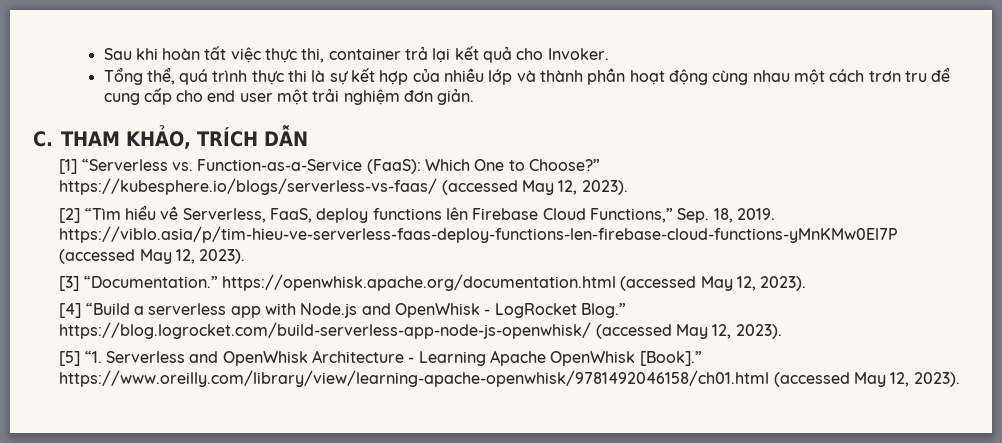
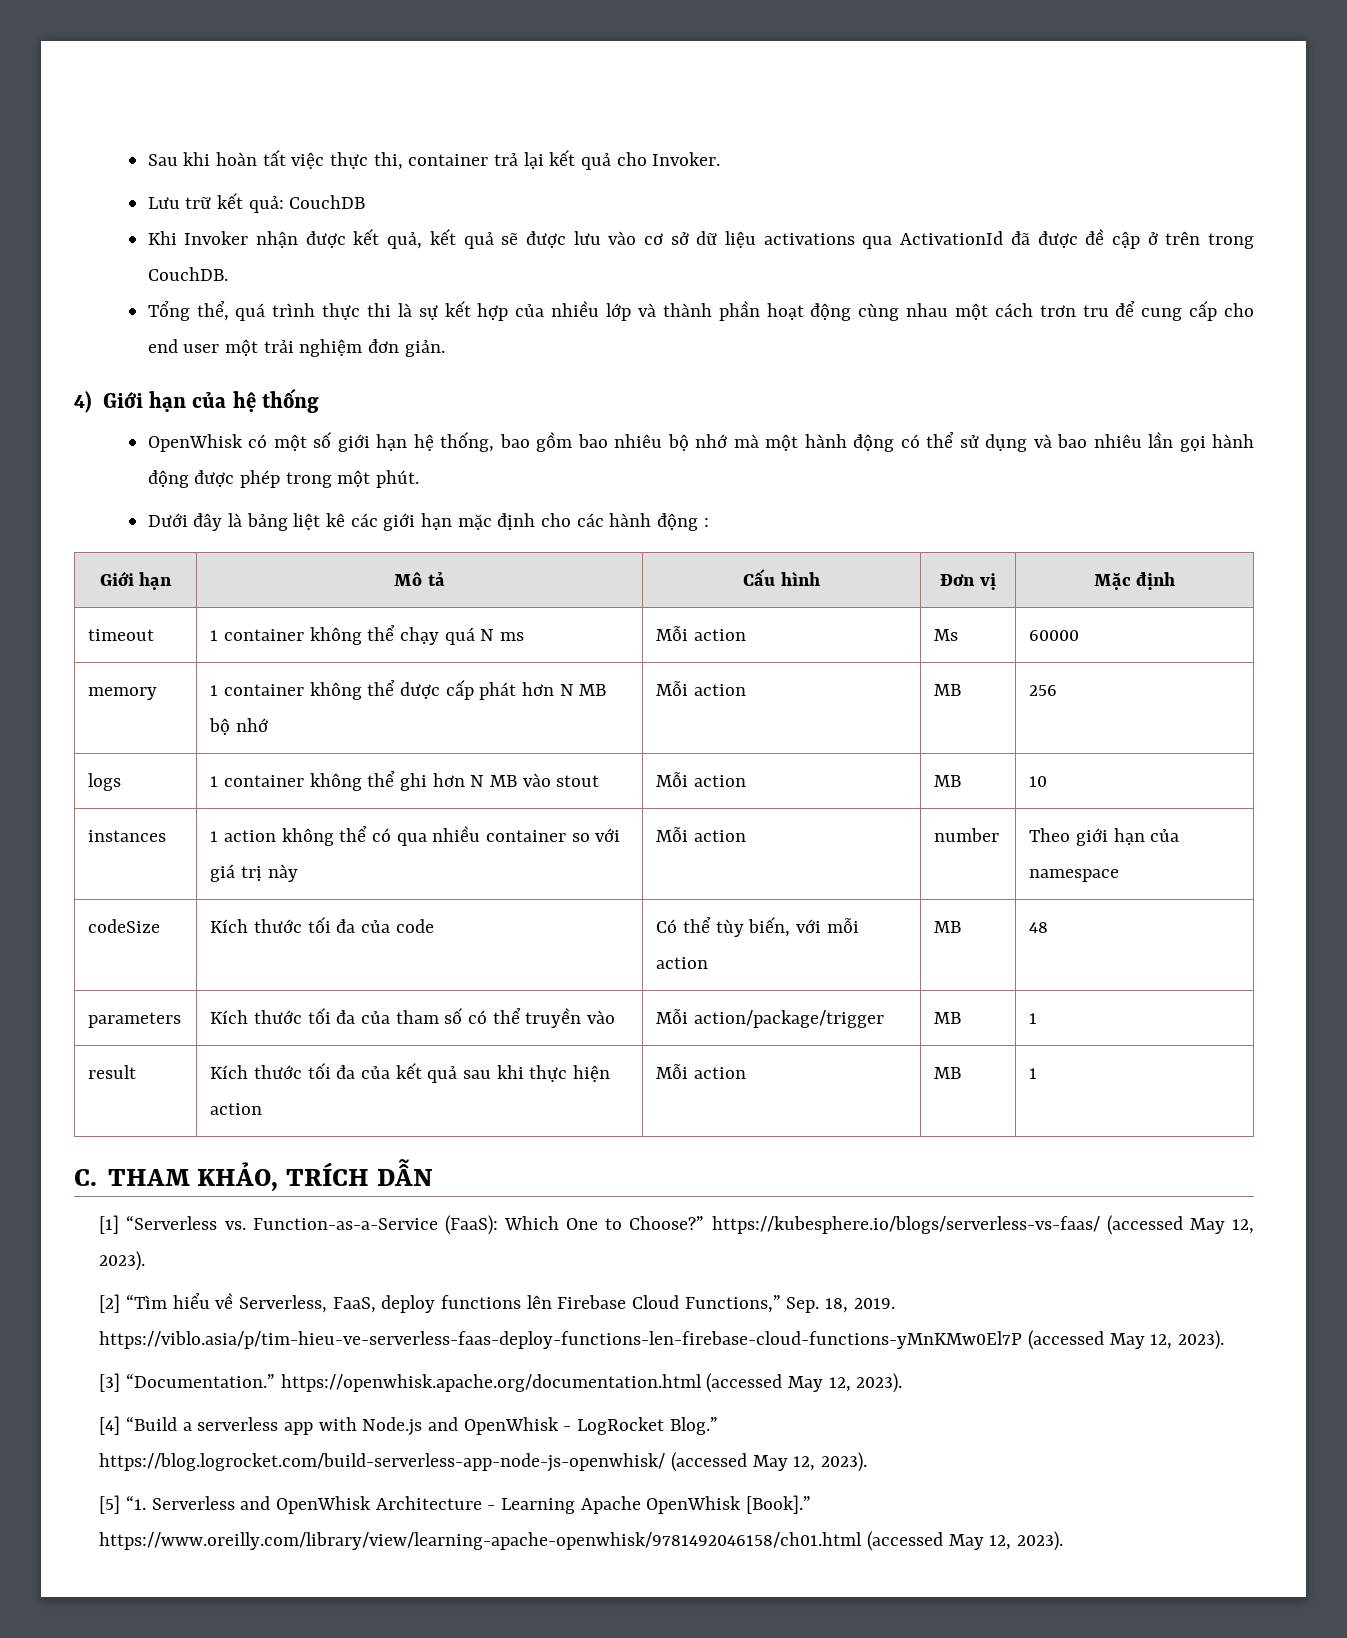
(609, 54) none -> [147,193,366,213] [147,229,1255,249] [147,267,228,281] // Lưu trữ kết quả: CouchDB // Khi Invoker nhận được kết quả, kết quả sẽ được lưu vào cơ sở dữ liệu activations qua ActivationId đã được đề cập ở trên trong CouchDB.
(475, 96) none -> [74,388,319,413] [147,432,1254,452] [147,470,420,488] [147,513,709,531] [99,571,173,590] [394,572,445,586] [743,569,820,586] [940,573,996,590] [1093,572,1176,590] [88,629,155,641] [210,625,525,645] [656,626,747,641] [934,629,959,641] [1029,630,1080,641] [88,687,158,700] [210,680,607,700] [209,718,269,735] [656,681,747,696] [934,684,962,696] [1029,685,1058,696] [88,773,122,791] [210,771,600,791] [656,772,747,787] [934,775,962,787] [1029,776,1048,787] [88,830,167,842] [210,826,621,846] [210,864,298,882] [656,827,747,842] [934,828,1000,842] [1029,828,1180,846] [1029,869,1120,882] [88,919,161,933] [210,917,434,933] [656,917,859,937] [656,957,709,969] [934,921,962,933] [1029,922,1049,933] [88,1012,182,1028] [210,1008,616,1028] [656,1009,885,1028] [934,1012,962,1024] [1029,1013,1038,1024] [88,1065,137,1079] [210,1063,611,1083] [210,1103,263,1115] [656,1064,747,1079] [934,1067,962,1079] [1029,1068,1038,1079] // 4) Giới hạn của hệ thống // OpenWhisk có một số giới hạn hệ thống, bao gồm bao nhiêu bộ nhớ mà một hành động có thể sử dụng và bao nhiêu lần gọi hành động được phép trong một phút. // Dưới đây là bảng liệt kê các giới hạn mặc định cho các hành động : // Giới hạn | Mô tả | Cấu hình | Đơn vị | Mặc định // timeout | 1 container không thể chạy quá N ms | Mỗi action | Ms | 60000 // memory | 1 container không thể dược cấp phát hơn N MB bộ nhớ | Mỗi action | MB | 256 // logs | 1 container không thể ghi hơn N MB vào stout | Mỗi action | MB | 10 // instances | 1 action không thể có qua nhiều container so với giá trị này | Mỗi action | number | Theo giới hạn của namespace // codeSize | Kích thước tối đa của code | Có thể tùy biến, với mỗi action | MB | 48 // parameters | Kích thước tối đa của tham số có thể truyền vào | Mỗi action/package/trigger | MB | 1 // result | Kích thước tối đa của kết quả sau khi thực hiện action | Mỗi action | MB | 1

